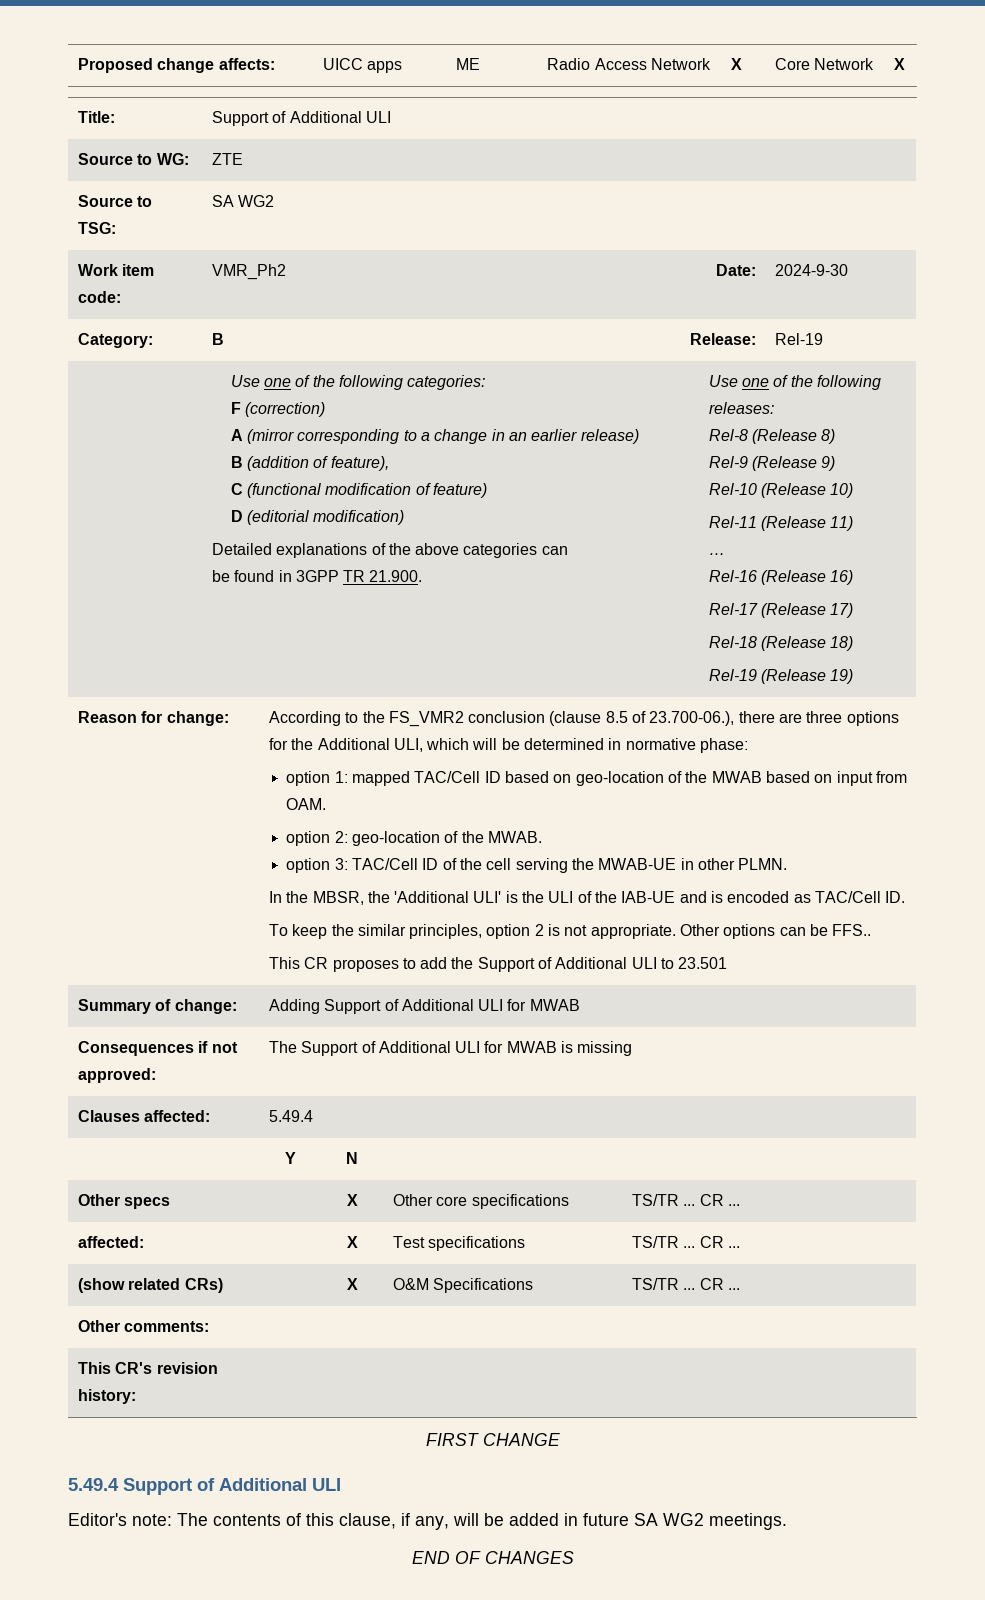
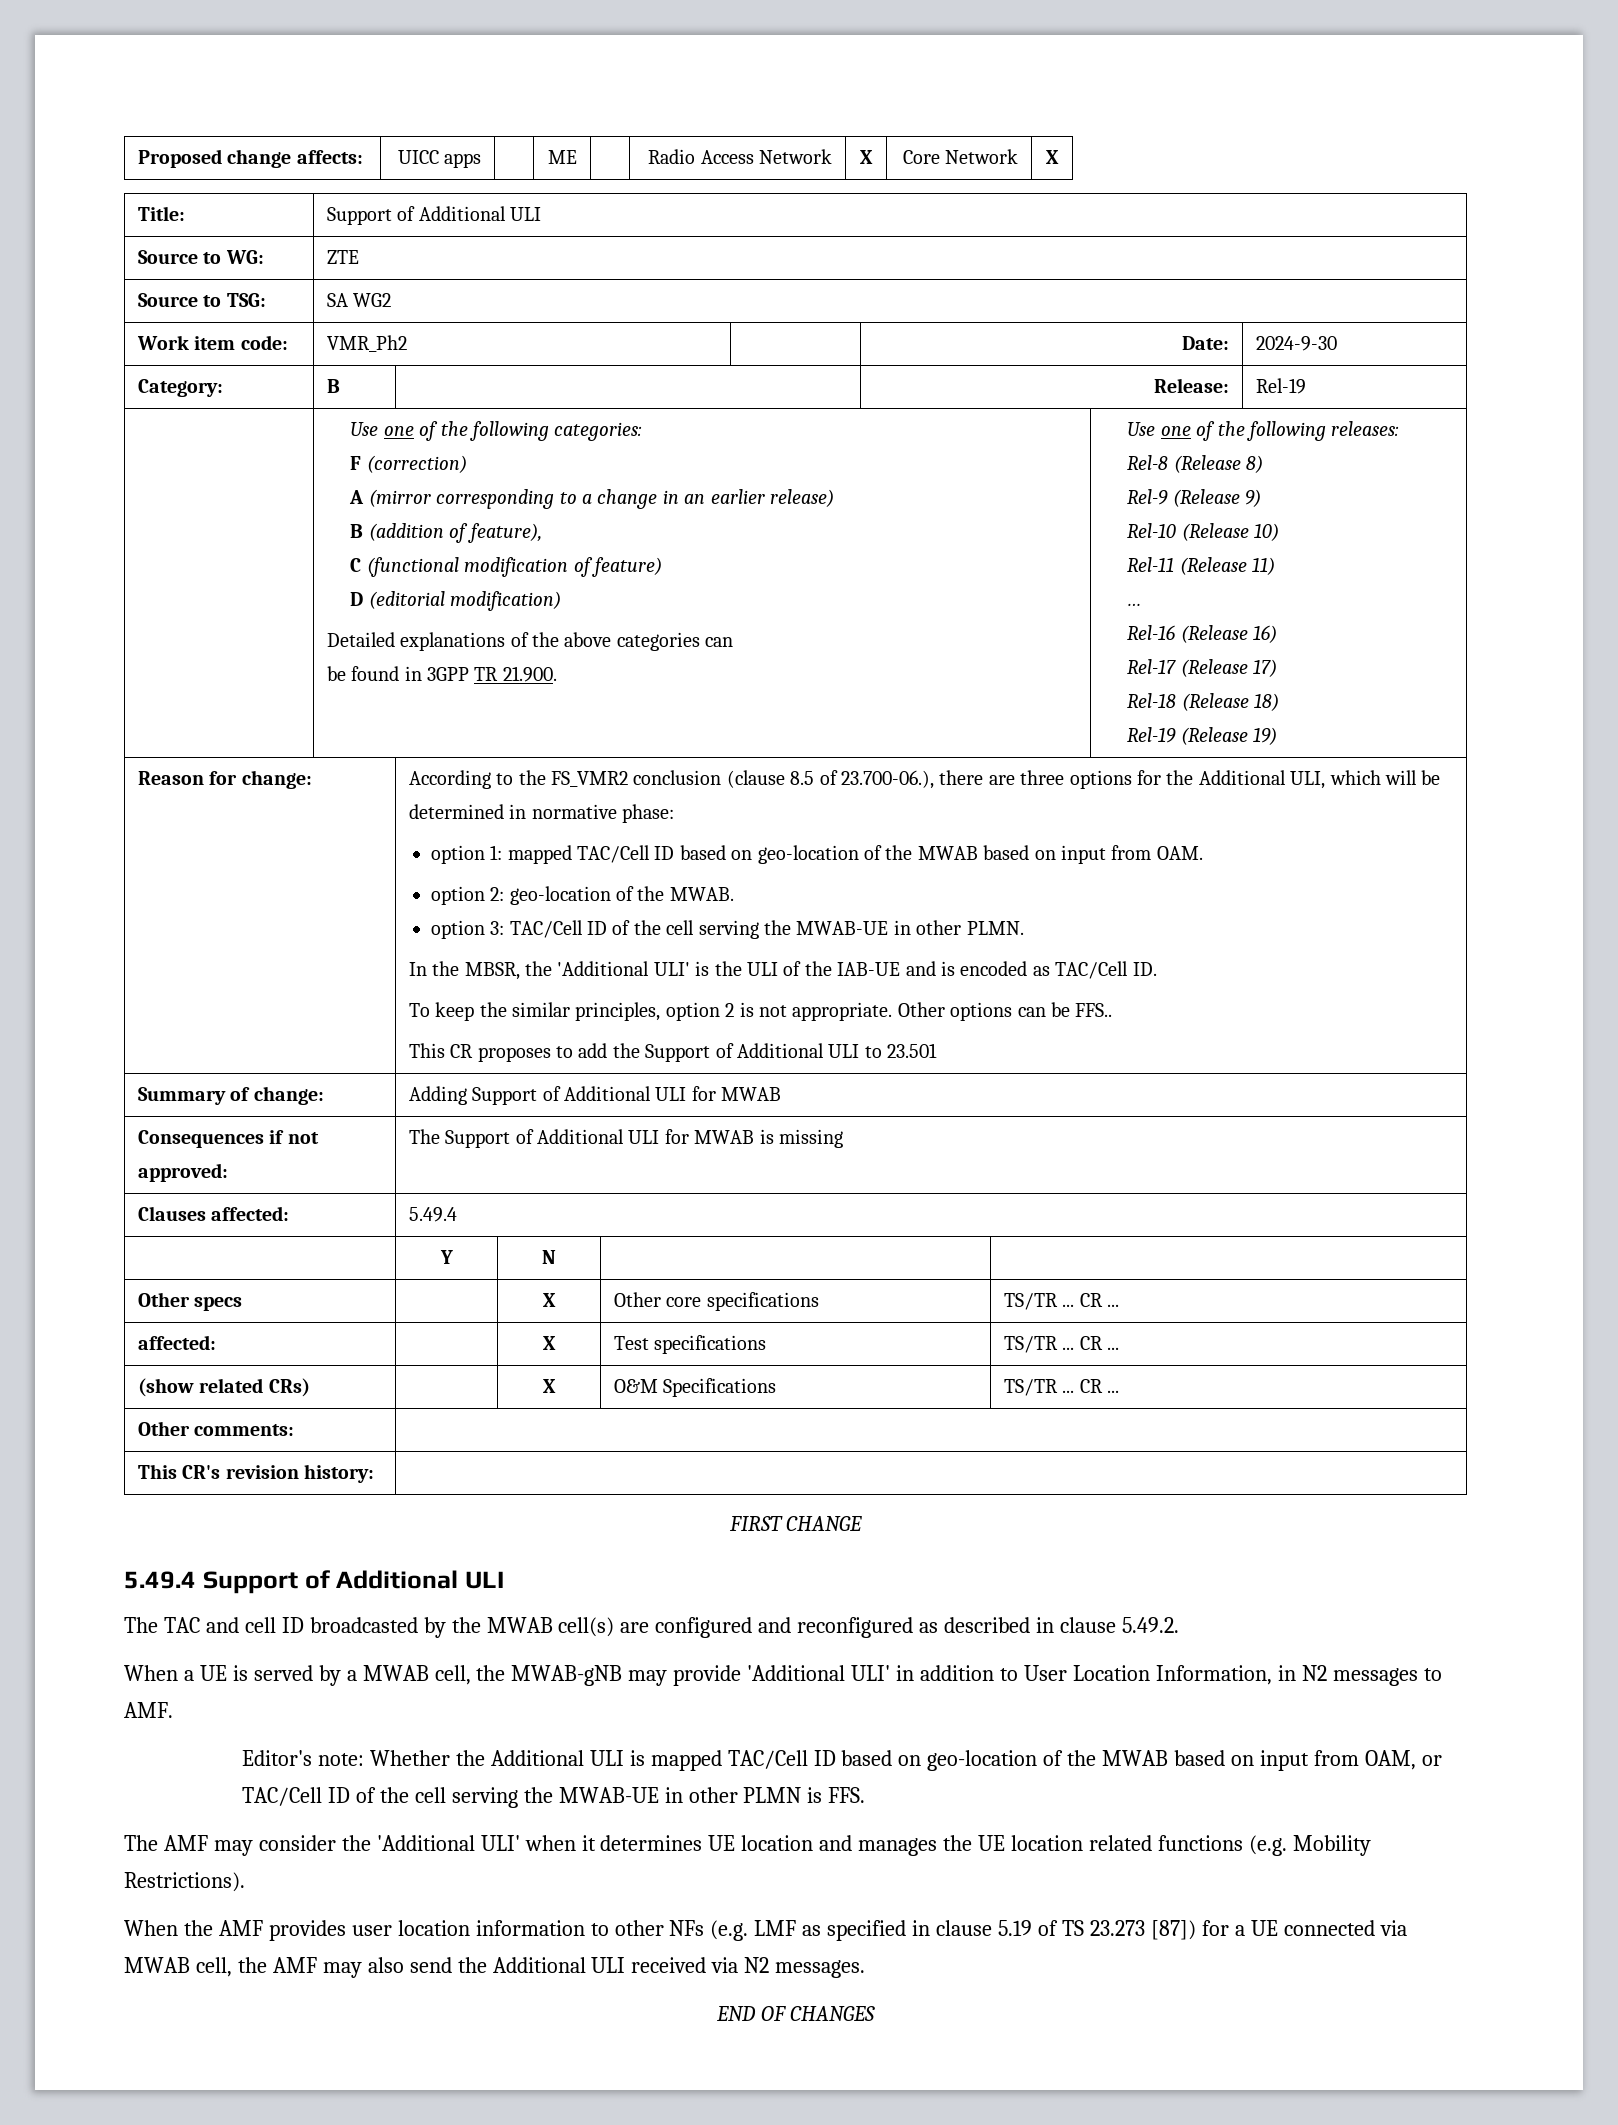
[68,1513,787,1530] Editor's note: The contents of this clause, if any, will be added in future SA WG2 meetings. -> [124,1617,1179,1638] [124,1665,1442,1686] [124,1702,173,1718] [242,1750,1442,1771] [242,1787,866,1808] [124,1835,1371,1856] [124,1872,245,1892] [124,1920,1407,1941] [124,1957,866,1978] The TAC and cell ID broadcasted by the MWAB cell(s) are configured and reconfigured as described in clause 5.49.2. // When a UE is served by a MWAB cell, the MWAB-gNB may provide 'Additional ULI' in addition to User Location Information, in N2 messages to AMF. // Editor's note: Whether the Additional ULI is mapped TAC/Cell ID based on geo-location of the MWAB based on input from OAM, or TAC/Cell ID of the cell serving the MWAB-UE in other PLMN is FFS. // The AMF may consider the 'Additional ULI' when it determines UE location and manages the UE location related functions (e.g. Mobility Restrictions). // When the AMF provides user location information to other NFs (e.g. LMF as specified in clause 5.19 of TS 23.273 [87]) for a UE connected via MWAB cell, the AMF may also send the Additional ULI received via N2 messages.

